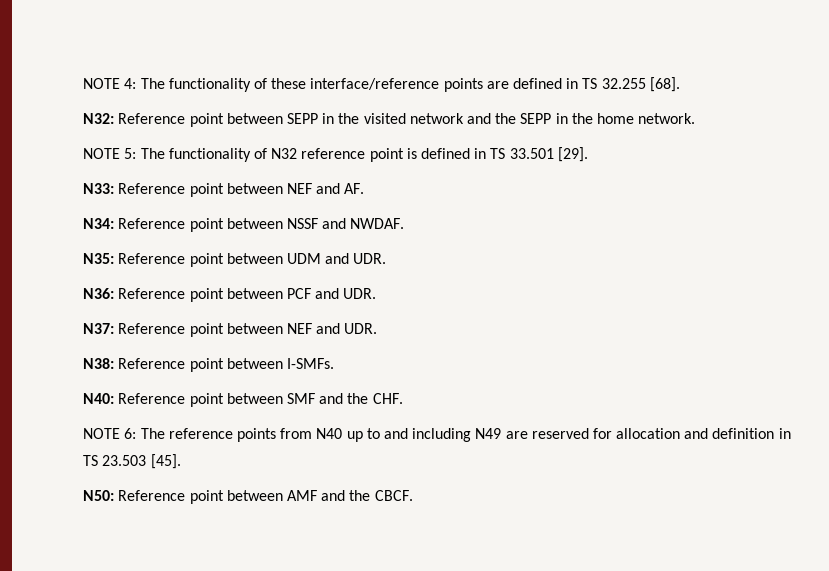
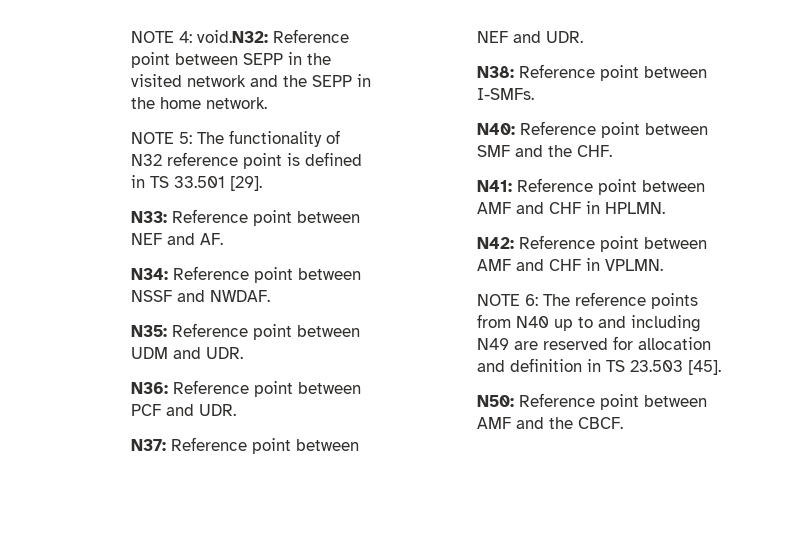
[140,77,680,92] [83,113,115,124] The functionality of these interface/reference points are defined in TS 32.255 [68]. // N32: -> [196,30,268,43] void.N32:
(403, 398) none -> [476,178,705,195] [476,201,665,214] [476,235,707,252] [476,258,663,271] // N41: Reference point between AMF and CHF in HPLMN. // N42: Reference point between AMF and CHF in VPLMN.

